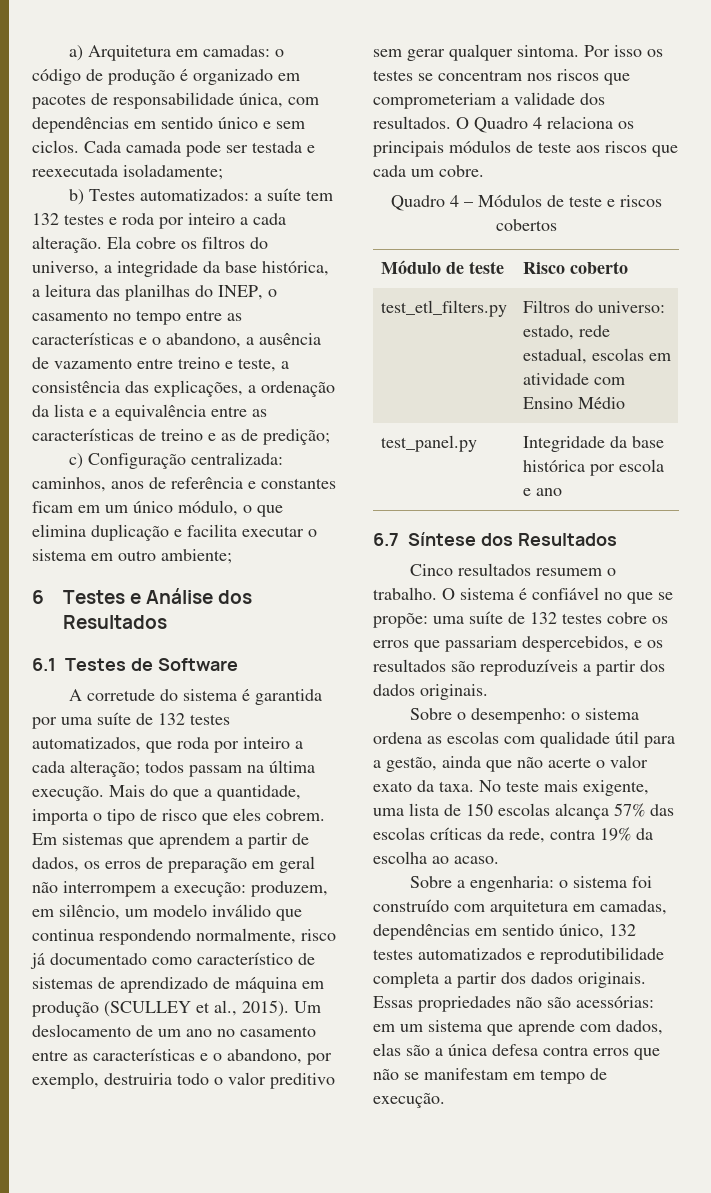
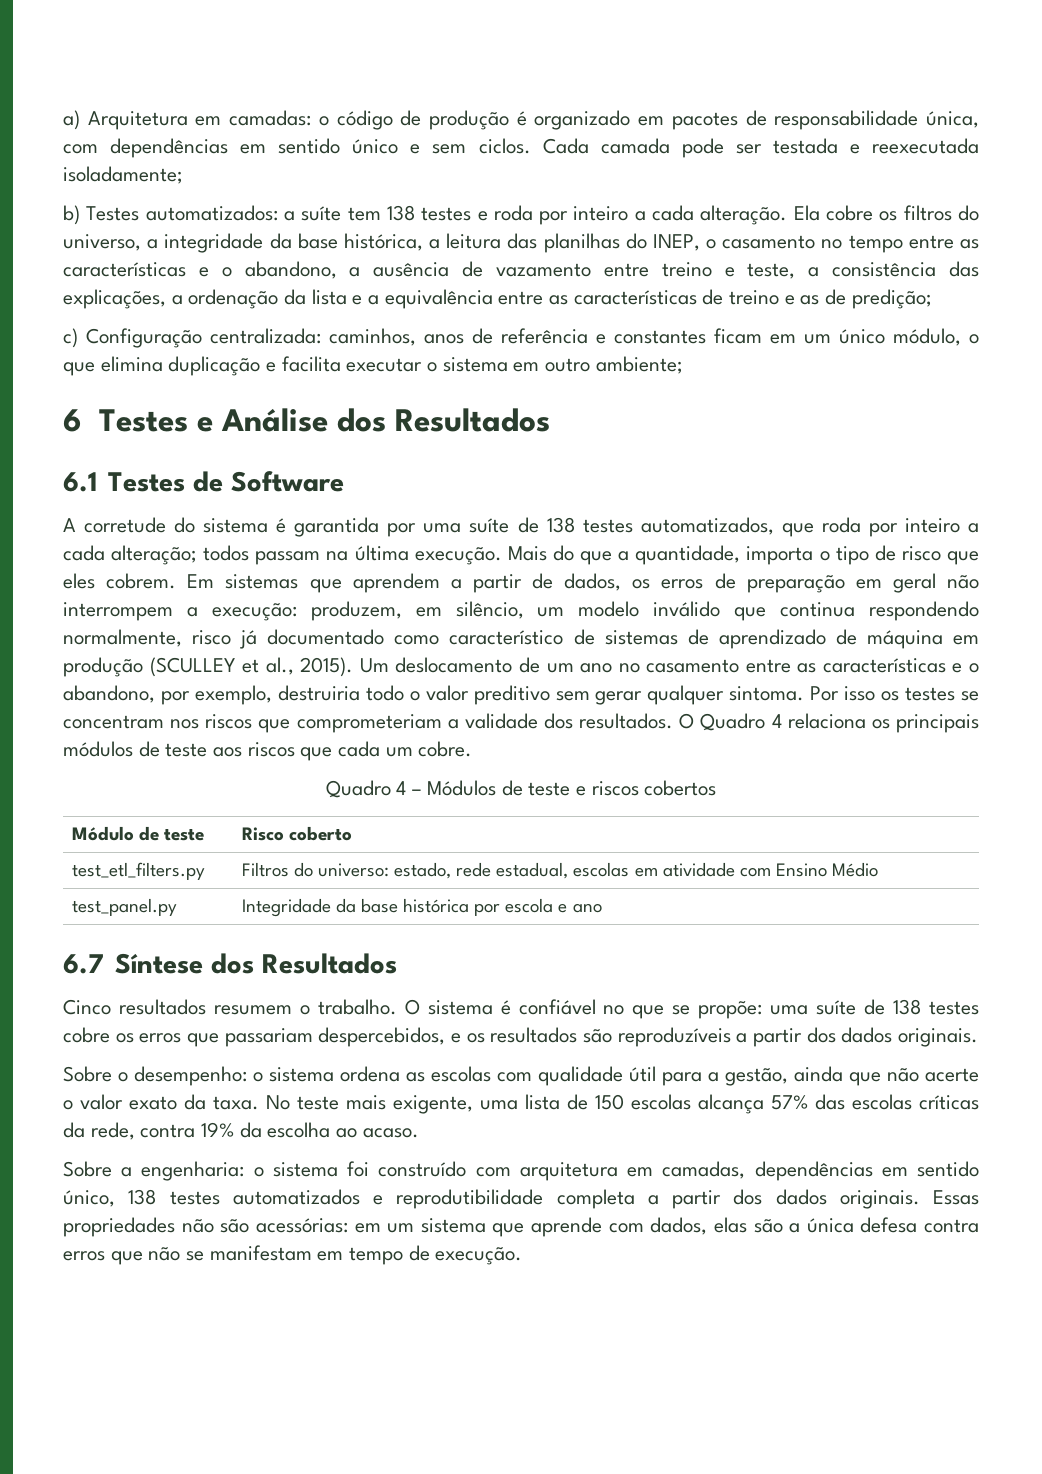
[32,213,59,225] 132 -> [386,205,415,221] 138
[158,713,185,725] 132 -> [546,517,575,533] 138
[530,612,557,624] 132 -> [893,999,922,1015] 138
[609,924,636,936] 132 -> [128,1189,157,1205] 138

